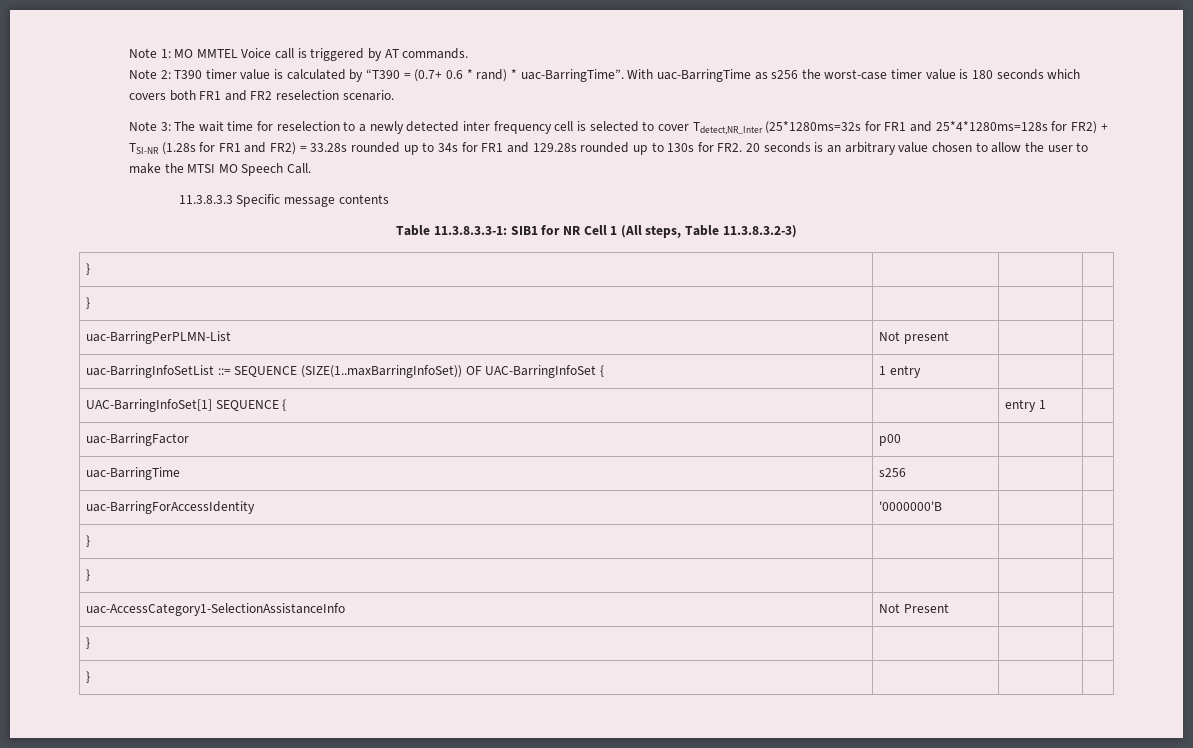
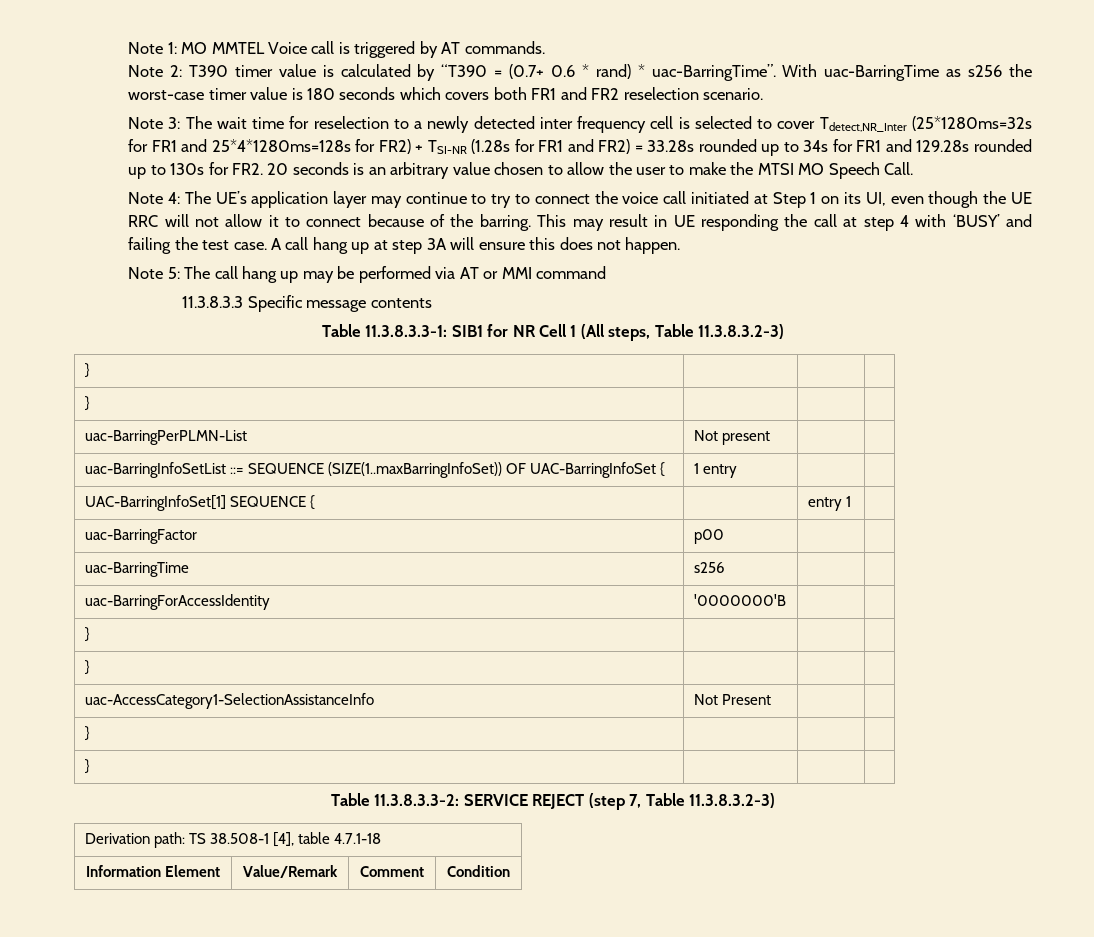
(312, 168) none -> [128,191,1033,208] [128,214,1032,231] [128,237,681,254] [128,266,607,283] // Note 4: The UE’s application layer may continue to try to connect the voice call initiated at Step 1 on its UI, even though the UE RRC will not allow it to connect because of the barring. This may result in UE responding the call at step 4 with ‘BUSY’ and failing the test case. A call hang up at step 3A will ensure this does not happen. // Note 5: The call hang up may be performed via AT or MMI command
(91, 677) none -> [330,793,776,810] [84,832,382,848] [85,865,221,877] [243,865,338,878] [360,866,424,877] [447,865,510,877] // Table 11.3.8.3.3-2: SERVICE REJECT (step 7, Table 11.3.8.3.2-3) // Derivation path: TS 38.508-1 [4], table 4.7.1-18 // Information Element | Value/Remark | Comment | Condition

